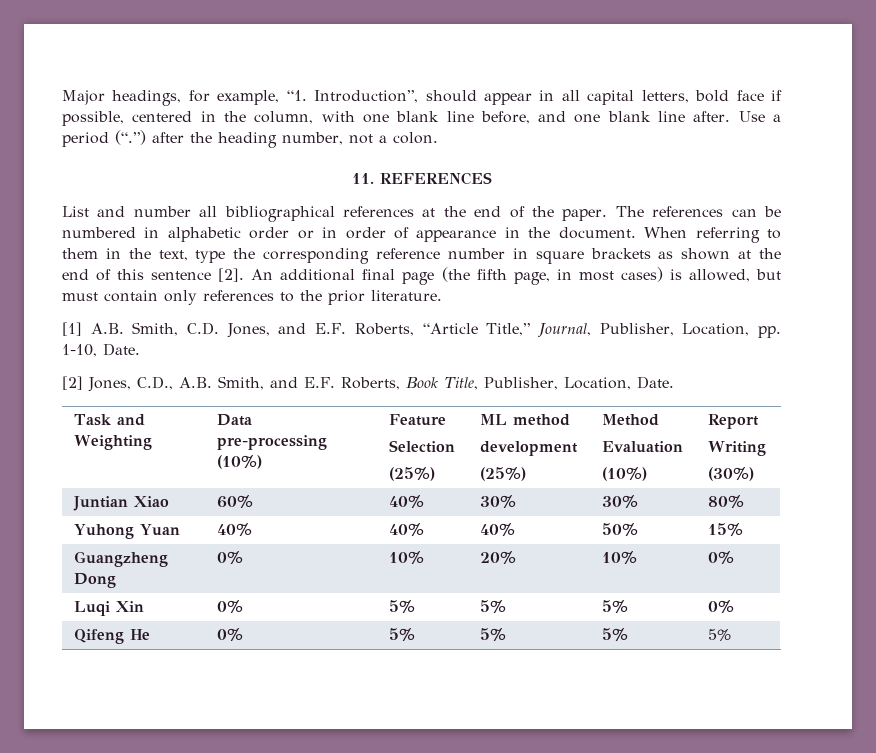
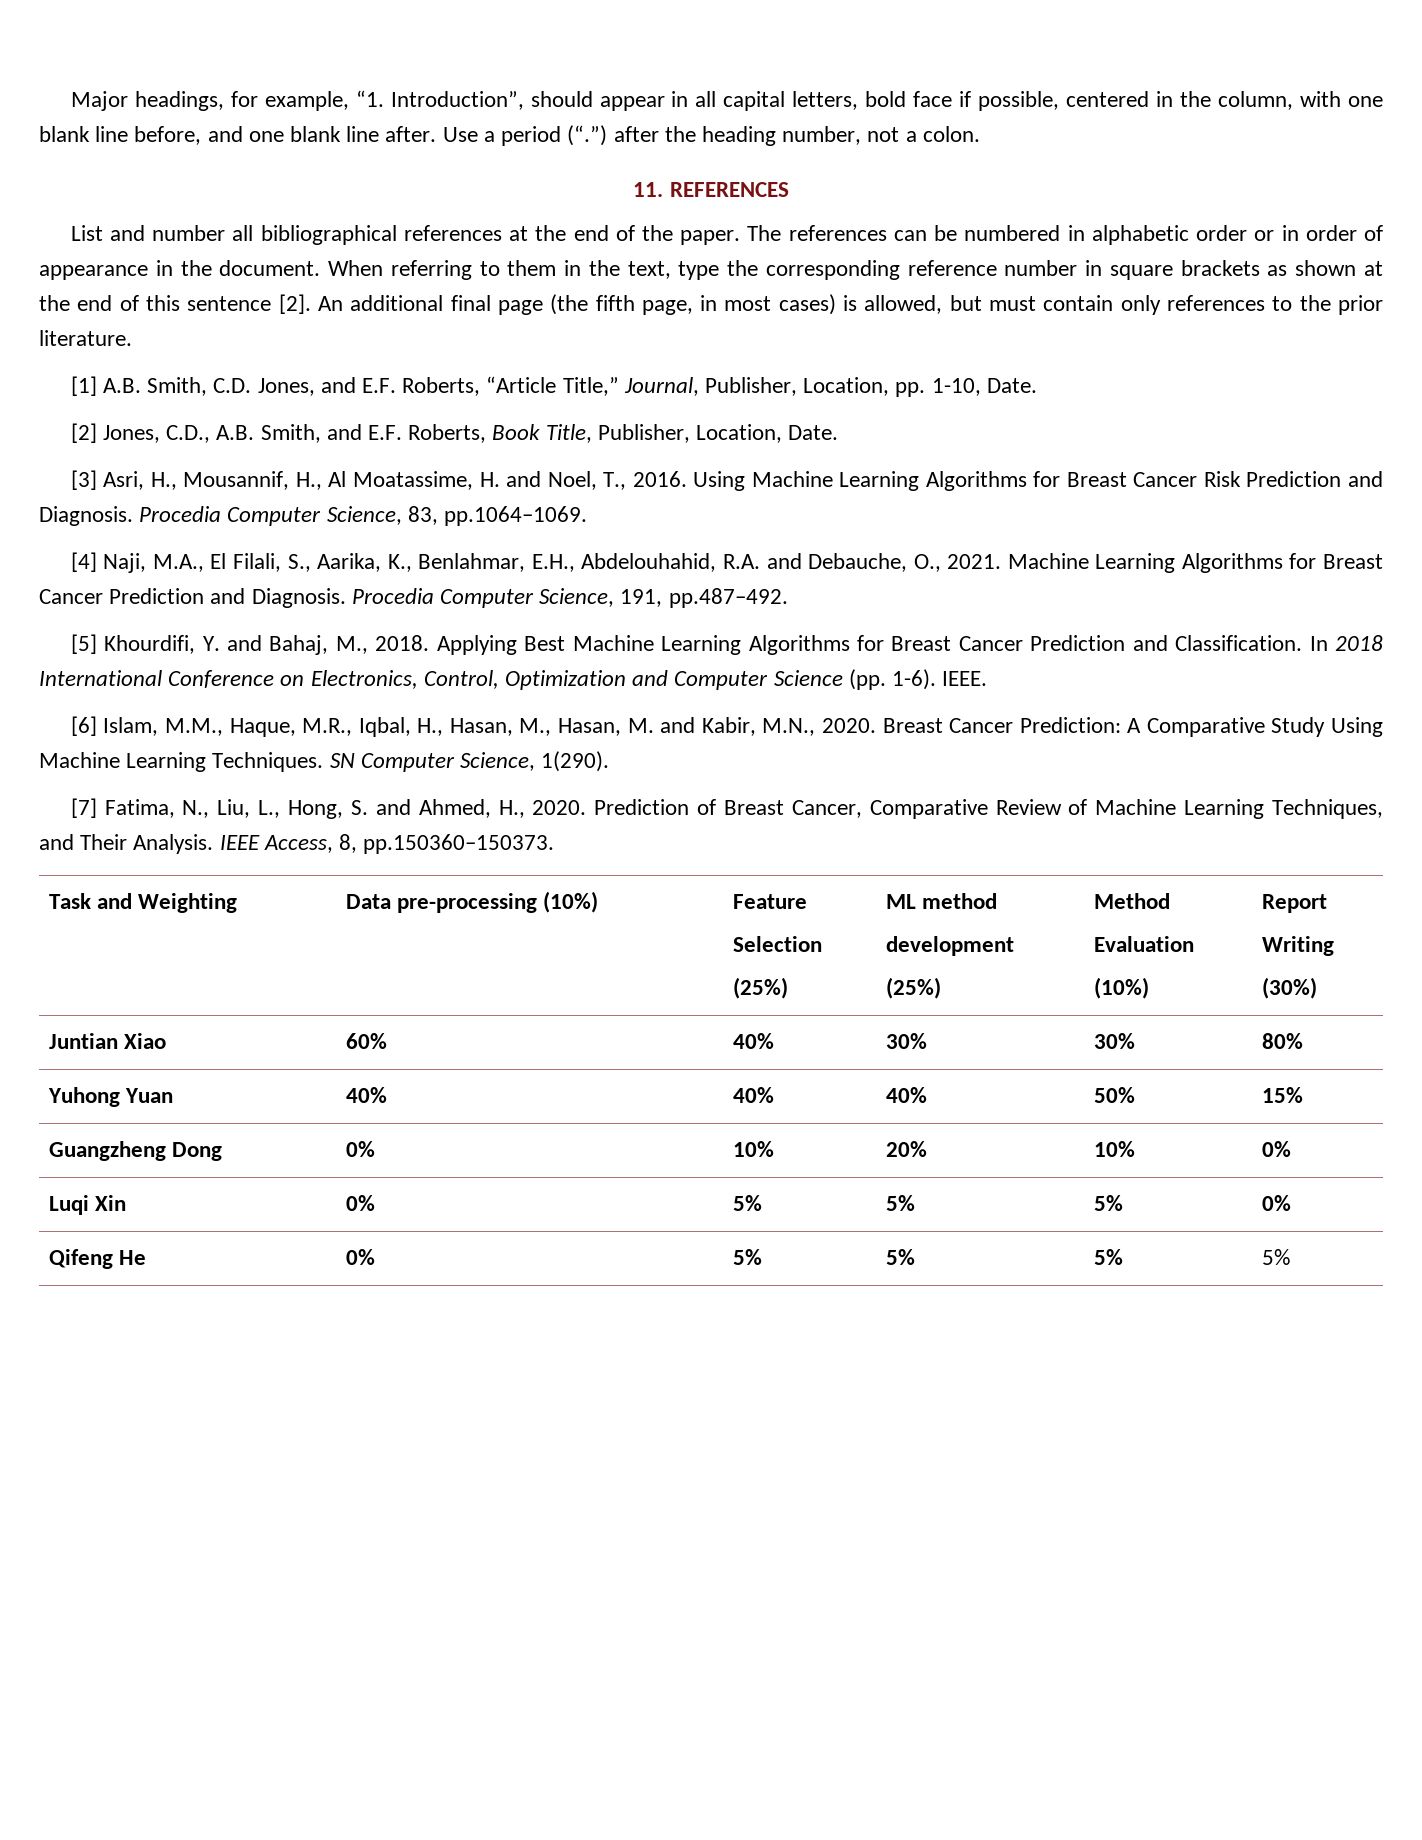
(674, 382) none -> [70,470,1383,491] [39,506,588,526] [70,552,1383,573] [39,588,788,608] [70,634,1383,655] [39,669,988,690] [70,716,1383,737] [39,751,610,772] [70,798,1383,819] [39,834,555,854] // [3] Asri, H., Mousannif, H., Al Moatassime, H. and Noel, T., 2016. Using Machine Learning Algorithms for Breast Cancer Risk Prediction and Diagnosis. Procedia Computer Science, 83, pp.1064–1069. // [4] Naji, M.A., El Filali, S., Aarika, K., Benlahmar, E.H., Abdelouhahid, R.A. and Debauche, O., 2021. Machine Learning Algorithms for Breast Cancer Prediction and Diagnosis. Procedia Computer Science, 191, pp.487–492. // [5] Khourdifi, Y. and Bahaj, M., 2018. Applying Best Machine Learning Algorithms for Breast Cancer Prediction and Classification. In 2018 International Conference on Electronics, Control, Optimization and Computer Science (pp. 1-6). IEEE. // [6] Islam, M.M., Haque, M.R., Iqbal, H., Hasan, M., Hasan, M. and Kabir, M.N., 2020. Breast Cancer Prediction: A Comparative Study Using Machine Learning Techniques. SN Computer Science, 1(290). // [7] Fatima, N., Liu, L., Hong, S. and Ahmed, H., 2020. Prediction of Breast Cancer, Comparative Review of Machine Learning Techniques, and Their Analysis. IEEE Access, 8, pp.150360–150373.

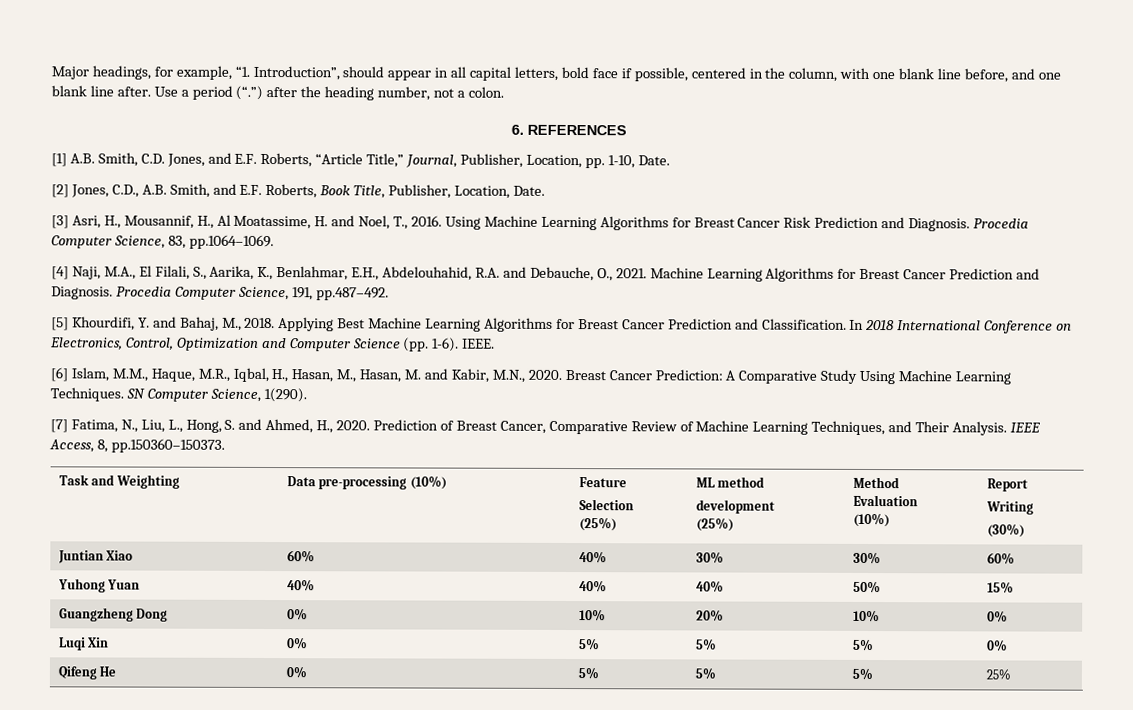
[633,182,664,197] 11. -> [510,124,524,135] 6.
[70,225,1384,245] [39,260,1384,280] [39,294,1384,315] [39,330,132,346] // List and number all bibliographical references at the end of the paper. The references can be numbered in alphabetic order or in order of appearance in the document. When referring to them in the text, type the corresponding reference number in square brackets as shown at the end of this sentence [2]. An additional final page (the fifth page, in most cases) is allowed, but must contain only references to the prior literature. -> (627, 130) none
[1261,1033,1303,1049] 80% -> [986,552,1015,565] 60%
[1261,1249,1290,1265] 5% -> [985,668,1011,680] 25%

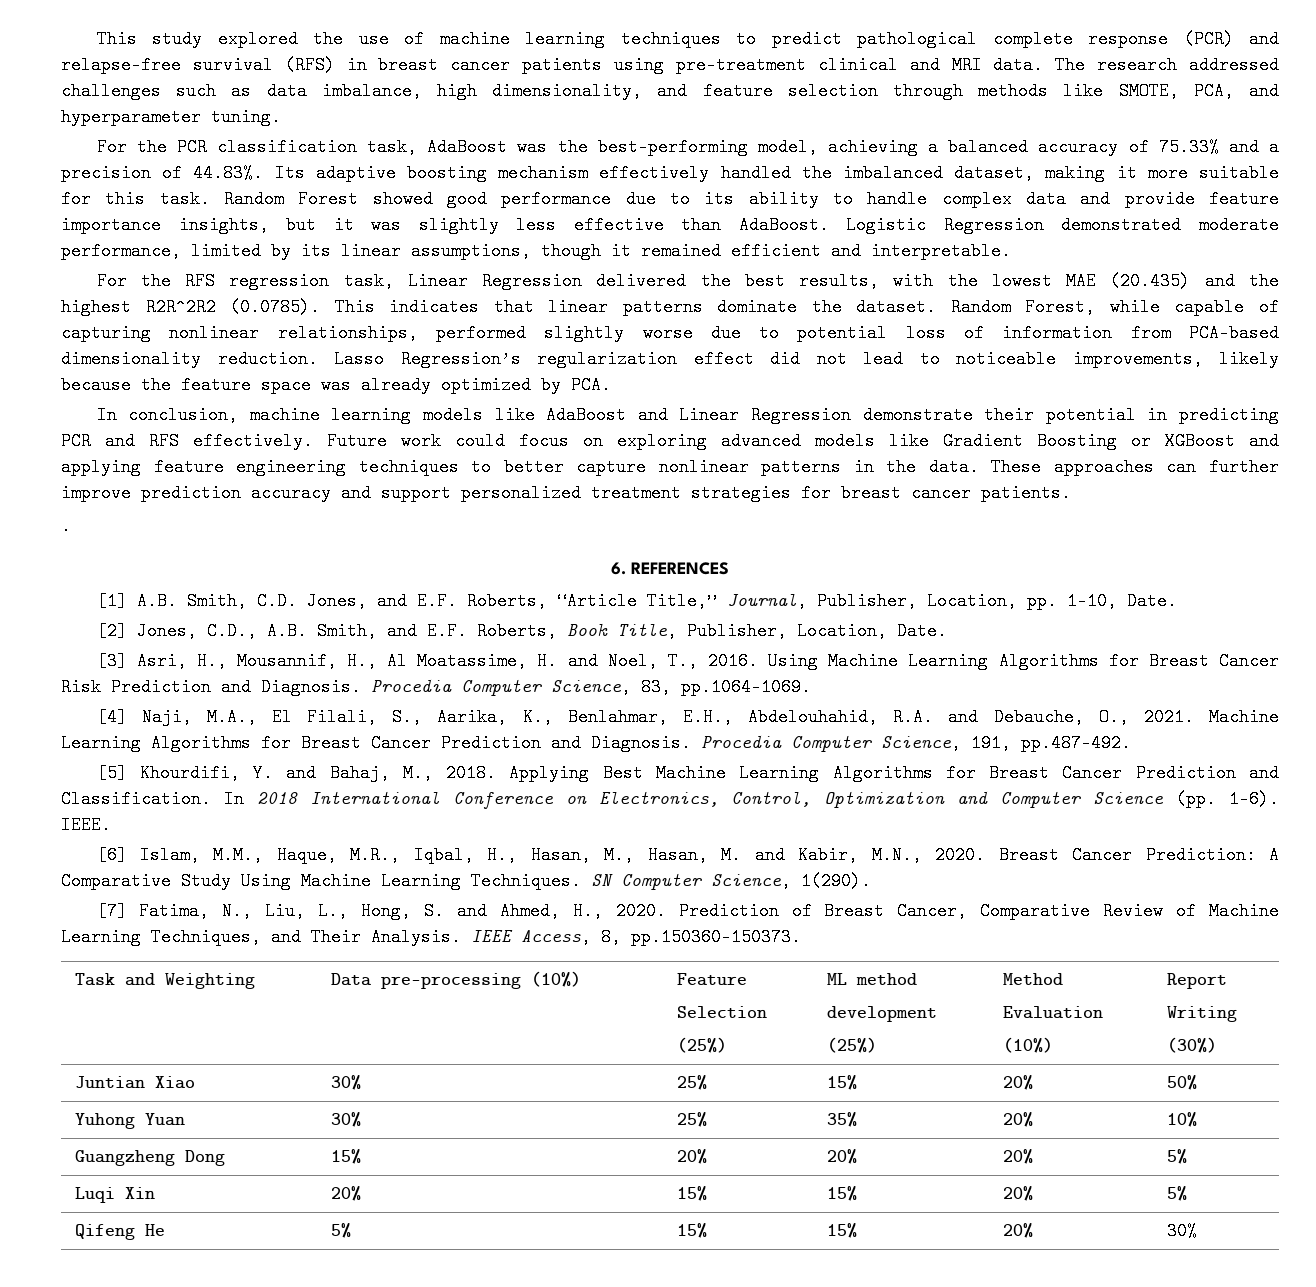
[51,65,1061,83] [51,85,504,101] Major headings, for example, “1. Introduction”, should appear in all capital letters, bold face if possible, centered in the column, with one blank line before, and one blank line after. Use a period (“.”) after the heading number, not a colon. -> [96,30,1279,48] [61,56,1279,74] [61,82,1280,100] [61,108,281,126] [96,138,1279,156] [61,164,1280,182] [61,190,1279,208] [61,216,1279,234] [61,242,1011,260] [96,272,1279,290] [61,298,1279,316] [61,324,1279,342] [61,350,1279,368] [61,376,611,394] [96,406,1279,424] [61,432,1279,450] [61,458,1279,476] [61,484,1071,502] [61,517,71,535] This study explored the use of machine learning techniques to predict pathological complete response (PCR) and relapse-free survival (RFS) in breast cancer patients using pre-treatment clinical and MRI data. The research addressed challenges such as data imbalance, high dimensionality, and feature selection through methods like SMOTE, PCA, and hyperparameter tuning. // For the PCR classification task, AdaBoost was the best-performing model, achieving a balanced accuracy of 75.33% and a precision of 44.83%. Its adaptive boosting mechanism effectively handled the imbalanced dataset, making it more suitable for this task. Random Forest showed good performance due to its ability to handle complex data and provide feature importance insights, but it was slightly less effective than AdaBoost. Logistic Regression demonstrated moderate performance, limited by its linear assumptions, though it remained efficient and interpretable. // For the RFS regression task, Linear Regression delivered the best results, with the lowest MAE (20.435) and the highest R2R^2R2 (0.0785). This indicates that linear patterns dominate the dataset. Random Forest, while capable of capturing nonlinear relationships, performed slightly worse due to potential loss of information from PCA-based dimensionality reduction. Lasso Regression’s regularization effect did not lead to noticeable improvements, likely because the feature space was already optimized by PCA. // In conclusion, machine learning models like AdaBoost and Linear Regression demonstrate their potential in predicting PCR and RFS effectively. Future work could focus on exploring advanced models like Gradient Boosting or XGBoost and applying feature engineering techniques to better capture nonlinear patterns in the data. These approaches can further improve prediction accuracy and support personalized treatment strategies for breast cancer patients. // .
[286,550,315,563] [578,551,607,564] [695,551,724,564] [852,551,881,565] [986,552,1015,565] [57,578,141,593] [286,579,315,592] [578,580,607,593] [695,580,724,593] [852,580,881,594] [986,581,1014,594] | 60% | 40% | 30% | 30% | 60% // Yuhong Yuan | 40% | 40% | 40% | 50% | 15% -> [330,1075,361,1090] [676,1075,707,1090] [826,1075,857,1090] [1002,1075,1033,1090] [1166,1075,1197,1090] [74,1113,185,1129] [330,1112,361,1127] [676,1112,707,1127] [826,1112,857,1127] [1002,1112,1033,1127] [1166,1112,1197,1127] | 30% | 25% | 15% | 20% | 50% // Yuhong Yuan | 30% | 25% | 35% | 20% | 10%
[286,608,308,621] [578,609,606,622] [695,609,724,622] [852,609,880,623] [986,610,1008,623] 0% | 10% | 20% | 10% | 0% -> [330,1149,361,1164] [676,1149,707,1164] [826,1149,857,1164] [1002,1149,1033,1164] [1166,1149,1187,1164] 15% | 20% | 20% | 20% | 5%
[286,637,308,650] [578,638,600,651] [695,638,717,651] [852,638,874,652] [986,639,1008,652] 0% | 5% | 5% | 5% | 0% -> [330,1186,361,1201] [676,1186,707,1201] [826,1186,857,1201] [1002,1186,1033,1201] [1166,1186,1187,1201] 20% | 15% | 15% | 20% | 5%
[285,666,307,679] [577,667,599,680] [694,667,716,680] [851,667,873,681] [985,668,1011,680] | 0% | 5% | 5% | 5% | 25% -> [330,1223,351,1238] [676,1223,707,1238] [826,1223,857,1238] [1002,1223,1033,1238] [1166,1222,1197,1240] | 5% | 15% | 15% | 20% | 30%

